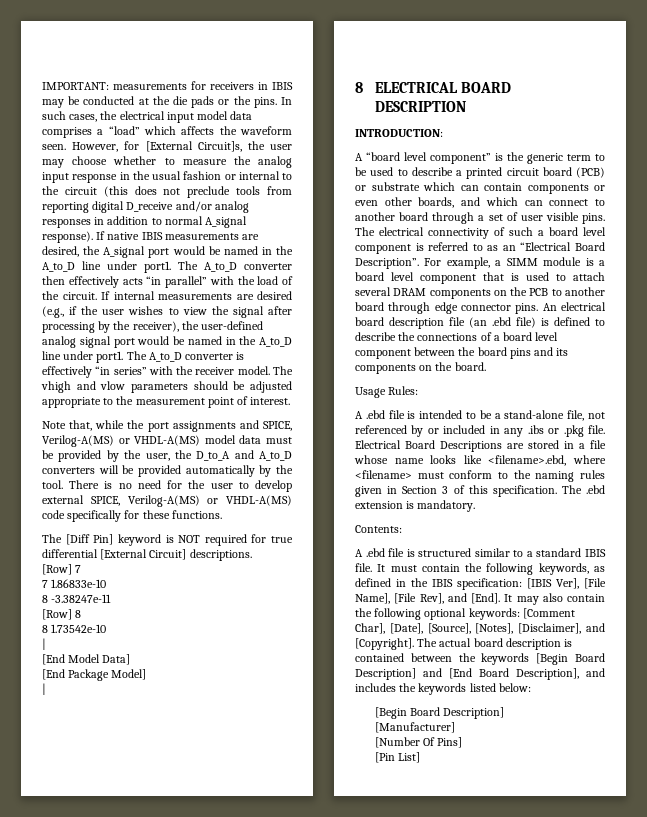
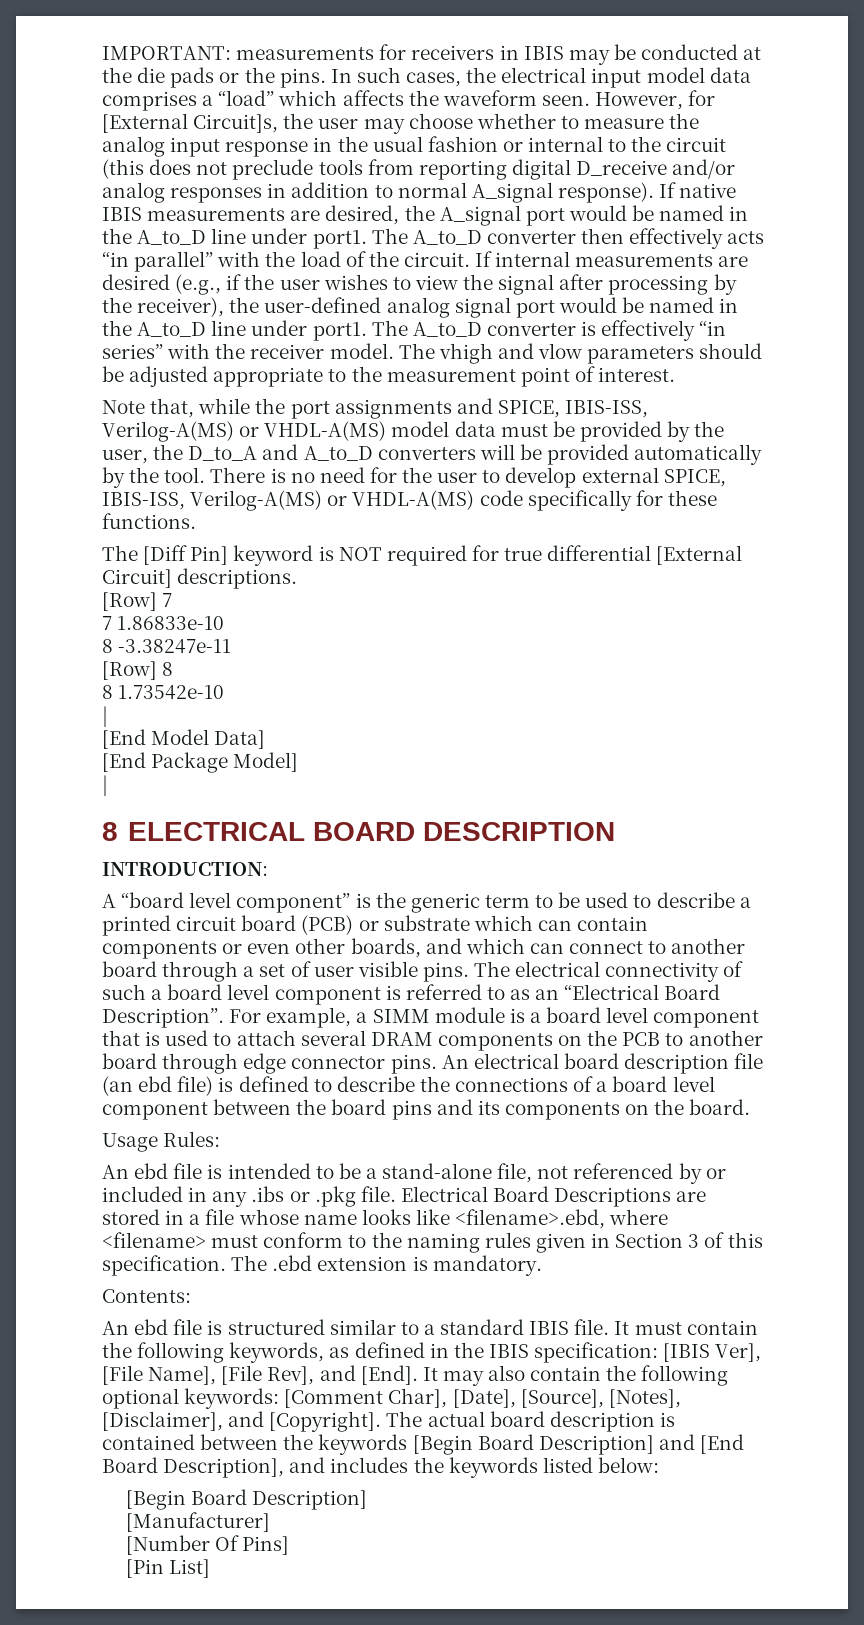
(292, 426) none -> [565,400,649,418] IBIS-ISS,
(120, 501) none -> [102,492,185,510] IBIS-ISS,
[492,317,511,326] .ebd -> [138,1076,173,1092] ebd
[355,410,385,419] A .ebd -> [102,1163,169,1179] An ebd
[355,548,385,557] A .ebd -> [102,1319,169,1335] An ebd

